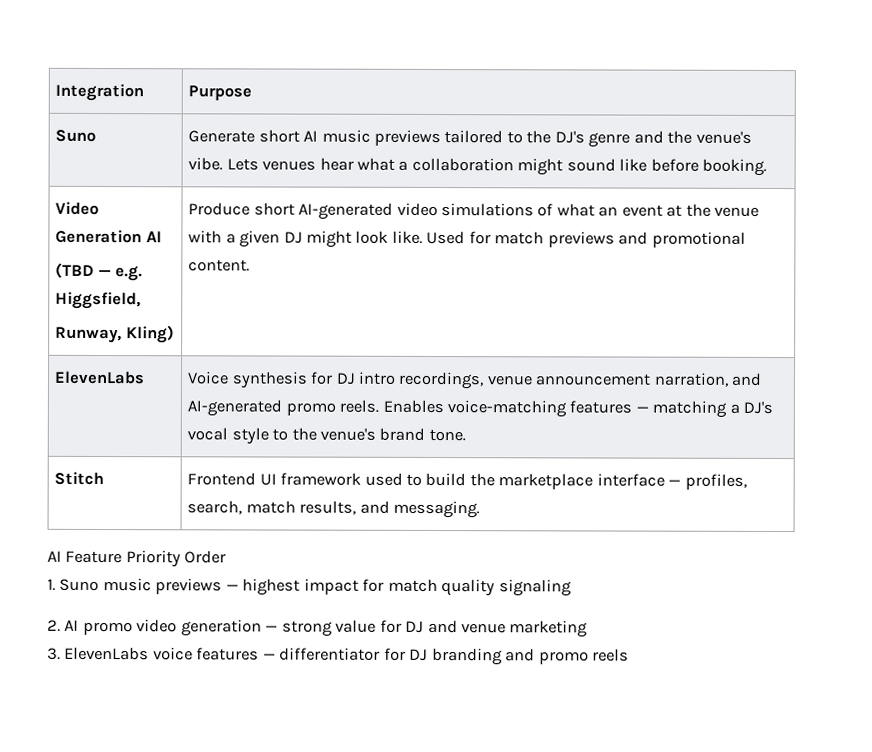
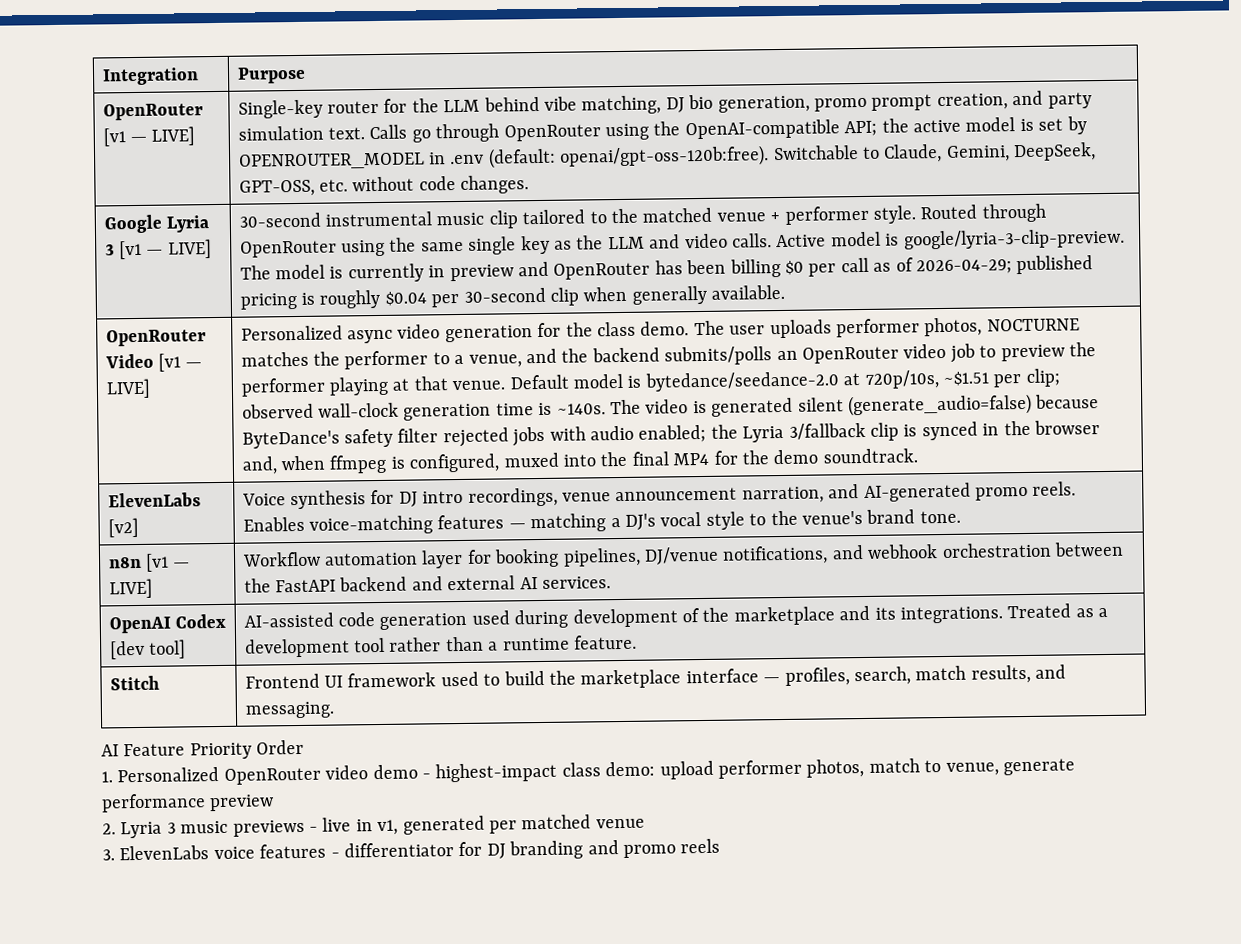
[55,129,97,142] [188,129,752,148] [188,157,768,176] [55,201,100,216] [55,229,162,244] [55,262,144,282] [55,291,142,310] [55,325,175,344] [188,202,760,220] [188,230,746,248] [188,259,251,272] [54,370,146,385] Suno | Generate short AI music previews tailored to the DJ's genre and the venue's vibe. Lets venues hear what a collaboration might sound like before booking. // Video Generation AI // (TBD — e.g. Higgsfield, // Runway, Kling) | Produce short AI-generated video simulations of what an event at the venue with a given DJ might look like. Used for match previews and promotional content. // ElevenLabs -> [102,103,203,121] [102,126,196,147] [237,90,1092,119] [237,116,1087,143] [238,142,1097,170] [238,175,530,197] [103,214,209,234] [104,239,212,260] [238,203,1046,229] [239,228,1125,258] [239,255,1094,283] [239,284,786,310] [105,329,206,347] [104,353,203,372] [105,378,151,399] [240,317,1080,344] [240,342,1096,370] [240,368,1060,397] [241,393,1100,421] [241,420,1100,449] [241,448,918,475] [107,492,201,508] [107,517,139,538] OpenRouter [v1 — LIVE] | Single-key router for the LLM behind vibe matching, DJ bio generation, promo prompt creation, and party simulation text. Calls go through OpenRouter using the OpenAI-compatible API; the active model is set by OPENROUTER_MODEL in .env (default: openai/gpt-oss-120b:free). Switchable to Claude, Gemini, DeepSeek, GPT-OSS, etc. without code changes. // Google Lyria 3 [v1 — LIVE] | 30-second instrumental music clip tailored to the matched venue + performer style. Routed through OpenRouter using the same single key as the LLM and video calls. Active model is google/lyria-3-clip-preview. The model is currently in preview and OpenRouter has been billing $0 per call as of 2026-04-29; published pricing is roughly $0.04 per 30-second clip when generally available. // OpenRouter Video [v1 — LIVE] | Personalized async video generation for the class demo. The user uploads performer photos, NOCTURNE matches the performer to a venue, and the backend submits/polls an OpenRouter video job to preview the performer playing at that venue. Default model is bytedance/seedance-2.0 at 720p/10s, ~$1.51 per clip; observed wall-clock generation time is ~140s. The video is generated silent (generate_audio=false) because ByteDance's safety filter rejected jobs with audio enabled; the Lyria 3/fallback clip is synced in the browser and, when ffmpeg is configured, muxed into the final MP4 for the demo soundtrack. // ElevenLabs [v2]
(466, 435) none -> [108,553,191,572] [108,578,153,599] [241,541,1124,569] [243,575,611,593] [108,613,226,634] [109,639,186,660] [243,603,1109,630] [244,634,637,658] // n8n [v1 — LIVE] | Workflow automation layer for booking pipelines, DJ/venue notifications, and webhook orchestration between the FastAPI backend and external AI services. // OpenAI Codex [dev tool] | AI-assisted code generation used during development of the marketplace and its integrations. Treated as a development tool rather than a runtime feature.
[59,578,572,597] [47,619,589,638] Suno music previews — highest impact for match quality signaling // 2. AI promo video generation — strong value for DJ and venue marketing -> [117,758,1075,785] [101,793,275,813] [102,814,645,839] Personalized OpenRouter video demo - highest-impact class demo: upload performer photos, match to venue, generate performance preview // 2. Lyria 3 music previews - live in v1, generated per matched venue
[262,653,276,660] — -> [330,852,340,858] -

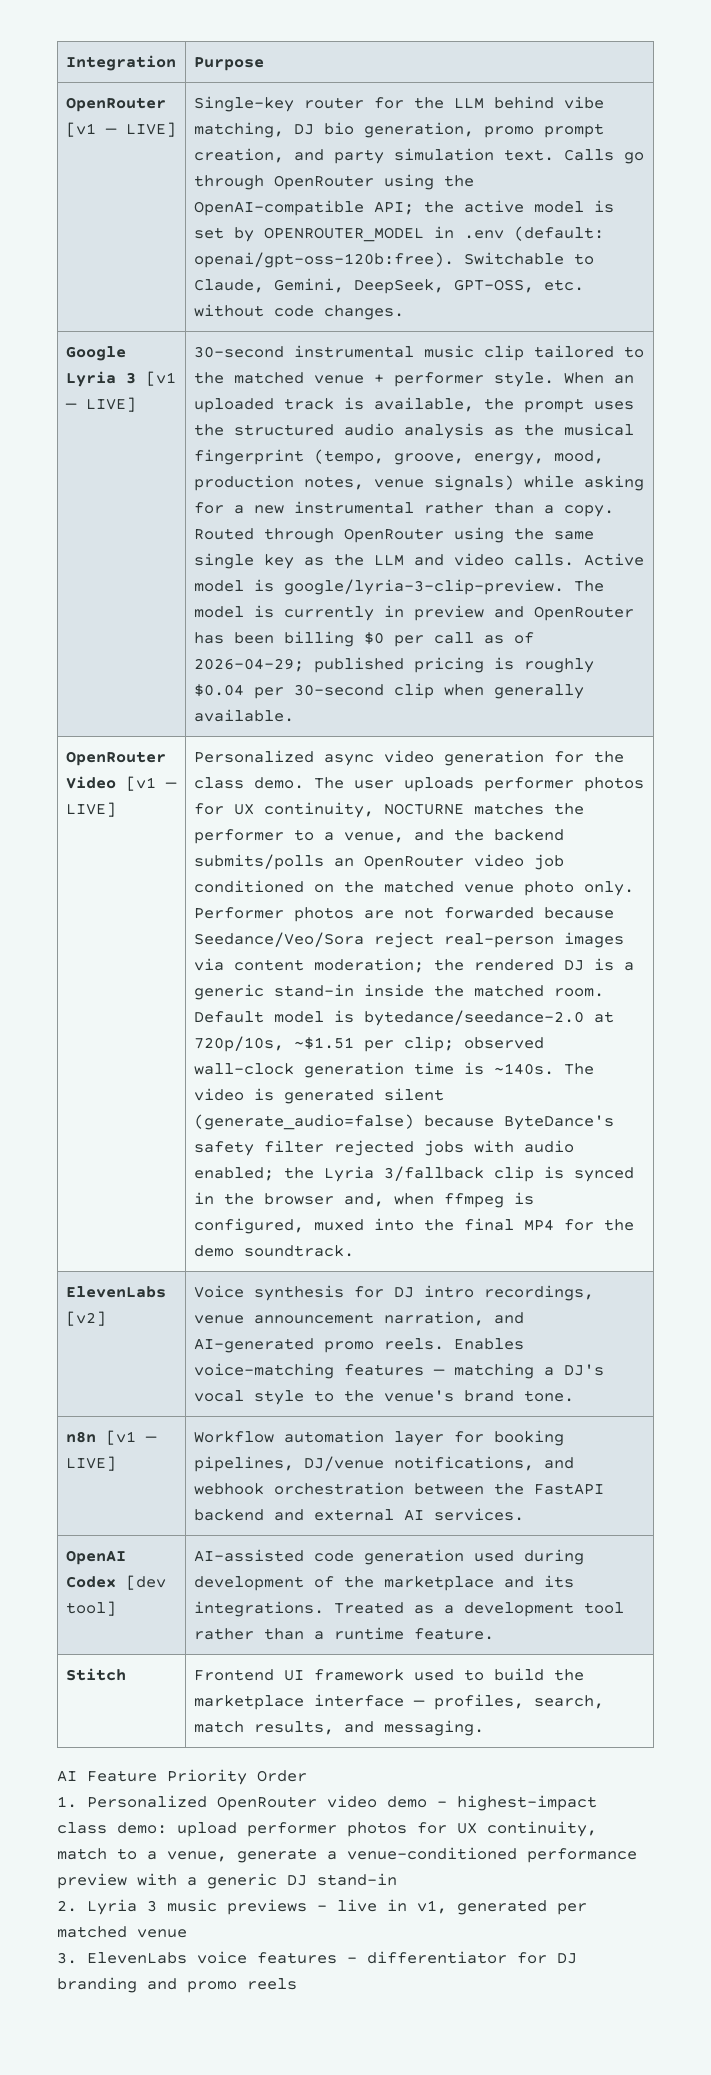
(916, 214) none -> [563,372,634,384] [193,397,634,413] [193,423,634,439] [193,449,604,465] [193,475,644,491] [193,501,614,517] When an uploaded track is available, the prompt uses the structured audio analysis as the musical fingerprint (tempo, groove, energy, mood, production notes, venue signals) while asking for a new instrumental rather than a copy.
[924,317,983,337] photos, -> [583,777,644,792] [193,802,374,818] photos for UX continuity,
[979,342,1096,362] [240,376,506,397] to preview the performer playing at that venue. -> [193,880,634,896] [193,907,614,922] [193,932,624,948] [193,958,634,973] [193,984,604,1000] conditioned on the matched venue photo only. Performer photos are not forwarded because Seedance/Veo/Sora reject real-person images via content moderation; the rendered DJ is a generic stand-in inside the matched room.
[806,758,865,778] photos, -> [347,1821,597,1837] photos for UX continuity,
(942, 766) none -> [147,1851,157,1860] a
(1075, 767) none -> [327,1847,517,1860] a venue-conditioned
(275, 803) none -> [137,1873,397,1889] with a generic DJ stand-in

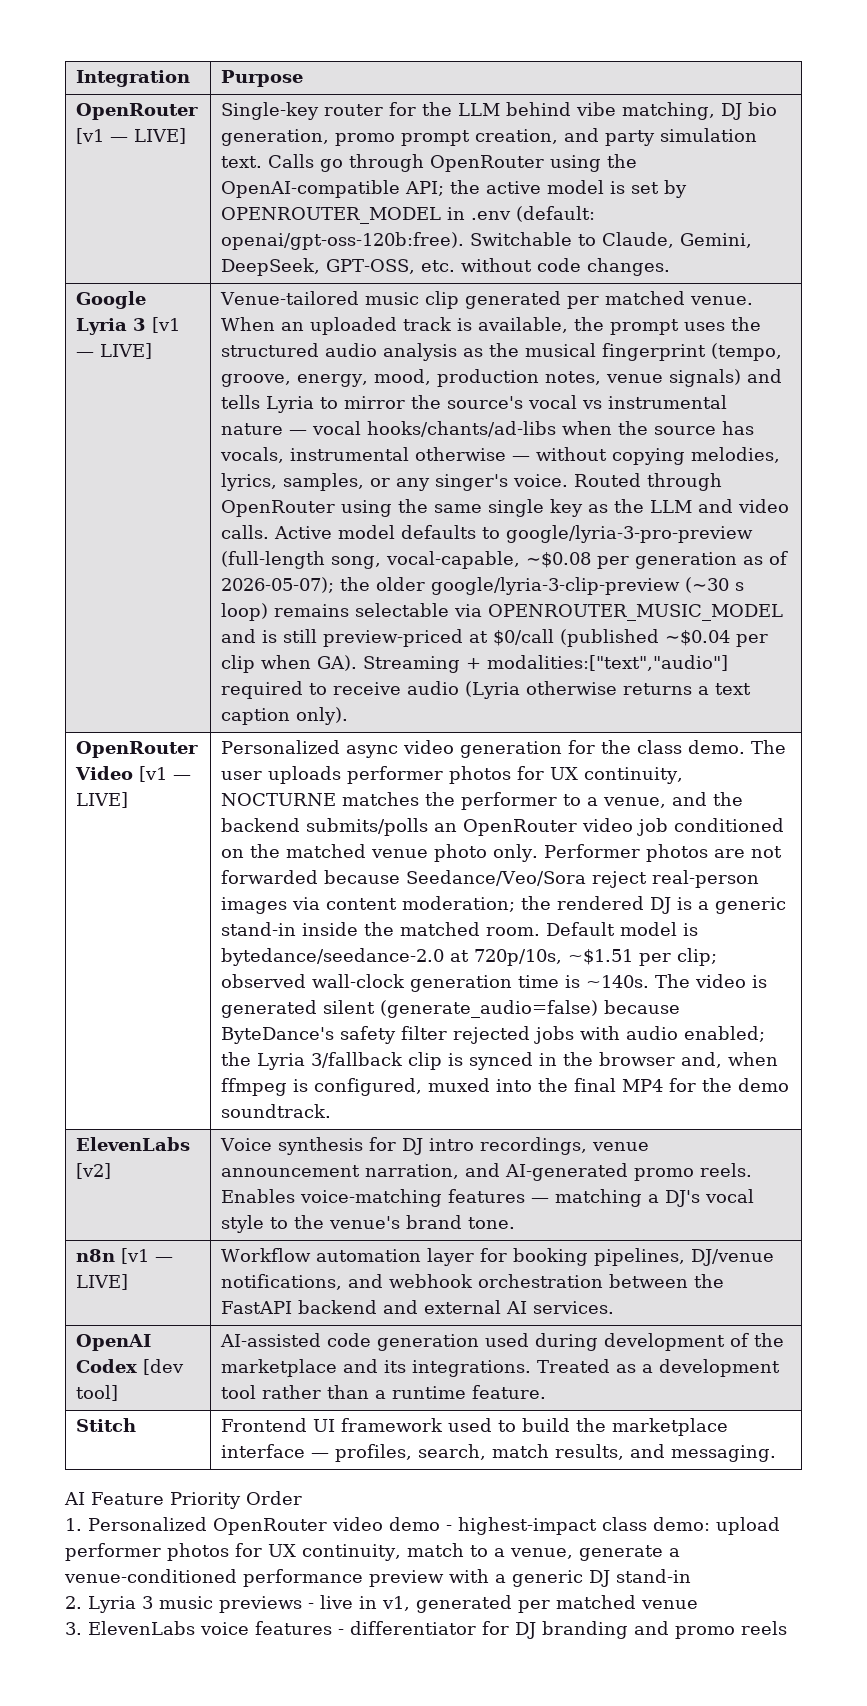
[193,345,644,361] [193,372,554,387] 30-second instrumental music clip tailored to the matched venue + performer style. -> [219,291,753,309] Venue-tailored music clip generated per matched venue.
[523,475,644,491] [193,501,614,517] while asking for a new instrumental rather than a copy. -> [746,369,782,383] [220,395,727,413] [220,421,754,437] [219,447,780,465] [220,473,568,491] and tells Lyria to mirror the source's vocal vs instrumental nature — vocal hooks/chants/ad-libs when the source has vocals, instrumental otherwise — without copying melodies, lyrics, samples, or any singer's voice.
[253,579,604,595] [193,605,634,621] [193,631,534,647] [193,657,594,673] [193,683,584,699] [193,709,294,722] is google/lyria-3-clip-preview. The model is currently in preview and OpenRouter has been billing $0 per call as of 2026-04-29; published pricing is roughly $0.04 per 30-second clip when generally available. -> [400,525,753,543] [220,551,788,569] [220,577,744,595] [220,603,783,621] [220,629,768,647] [220,655,728,673] [220,681,751,699] [220,707,348,725] defaults to google/lyria-3-pro-preview (full-length song, vocal-capable, ∼$0.08 per generation as of 2026-05-07); the older google/lyria-3-clip-preview (∼30 s loop) remains selectable via OPENROUTER_MUSIC_MODEL and is still preview-priced at $0/call (published ∼$0.04 per clip when GA). Streaming + modalities:["text","audio"] required to receive audio (Lyria otherwise returns a text caption only).

